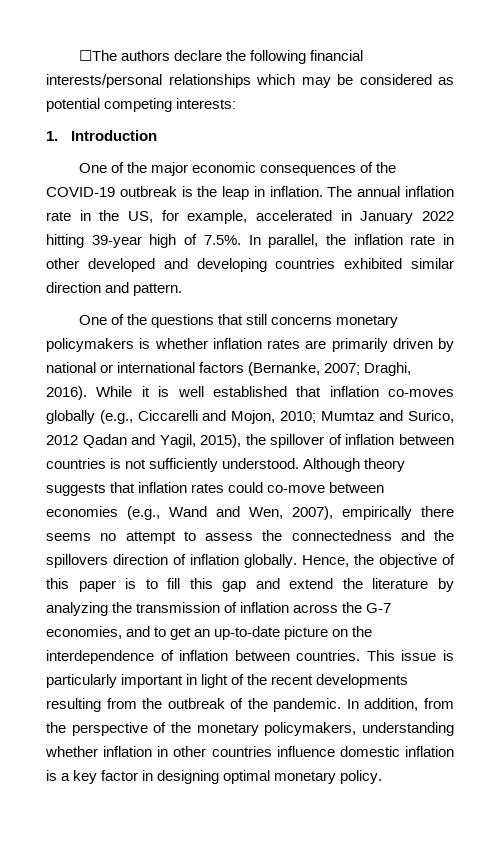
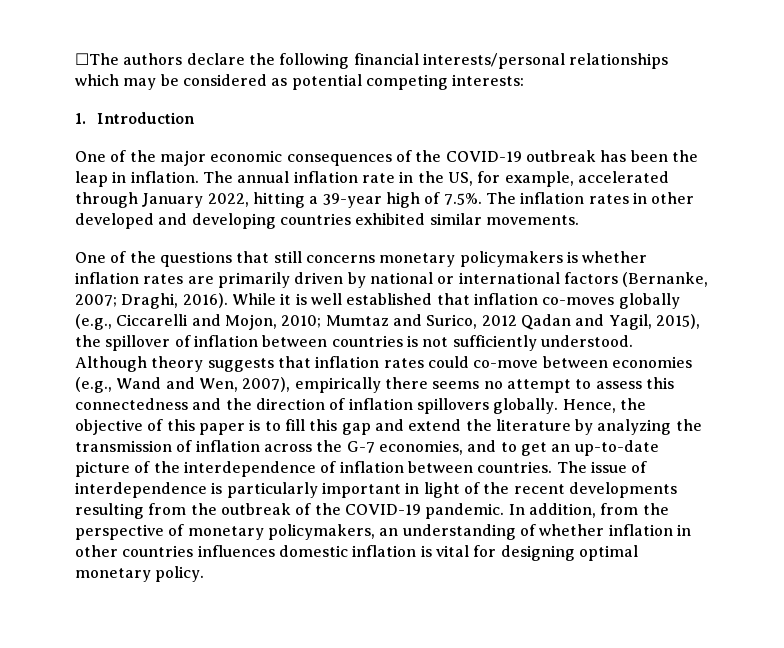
[181,186,193,197] is -> [600,150,668,162] has been
[340,210,455,224] [46,234,436,248] in January 2022 hitting 39-year high of 7.5%. In parallel, the inflation rate -> [75,192,629,208] through January 2022, hitting a 39-year high of 7.5%. The inflation rates
[46,282,183,296] direction and pattern. -> [485,215,579,225] movements.
[262,530,283,541] the -> [645,377,674,389] this
[46,554,108,568] spillovers -> (252, 404) none
(239, 559) none -> [416,398,489,414] spillovers
[332,629,349,637] on -> [134,461,151,473] of
[366,650,437,661] This issue -> [556,461,648,473] [75,482,207,498] The issue of interdependence
(268, 703) none -> [344,504,421,515] COVID-19
[171,722,191,733] the -> (185, 530) none
[362,722,454,736] understanding -> [379,524,536,540] an understanding of
[276,746,335,757] influence -> [197,545,275,557] influences
[61,770,154,784] a key factor in -> [435,545,497,557] vital for

